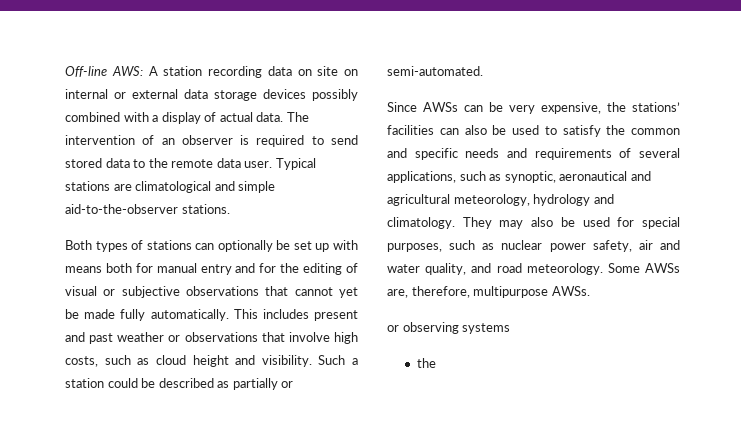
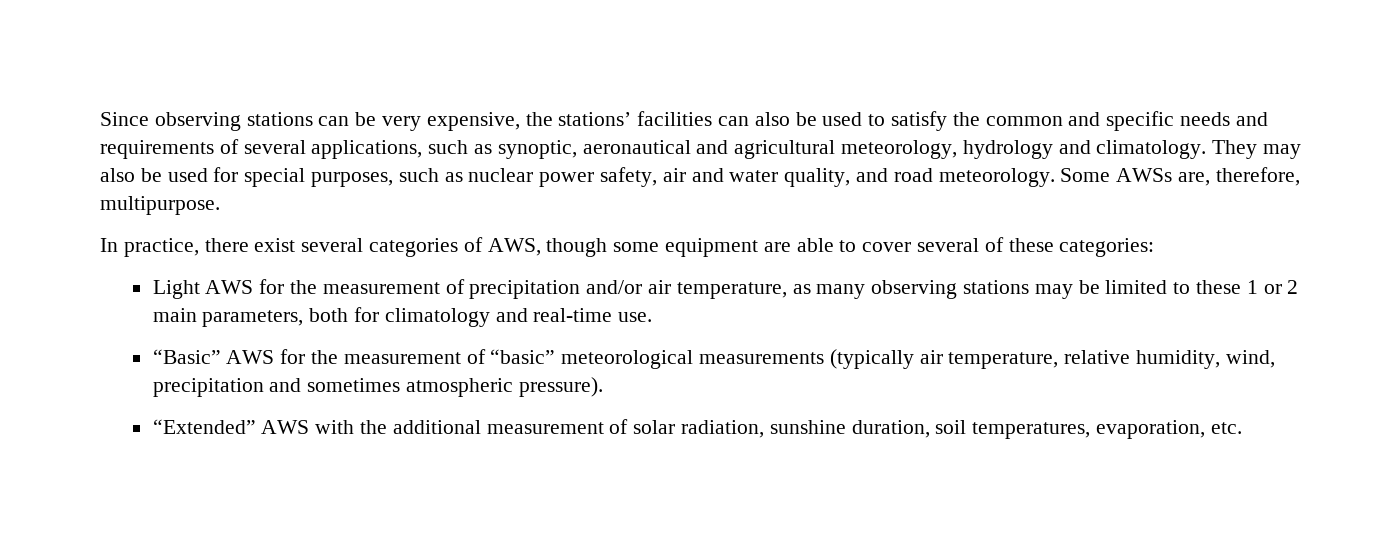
[65,66,358,78] [65,89,358,101] [65,112,309,124] [65,135,358,147] [65,158,316,170] [65,181,276,193] [65,204,230,214] [65,240,359,252] [65,263,358,275] [65,286,358,298] [65,309,358,321] [65,332,358,344] [65,355,358,367] [65,378,294,390] [387,66,483,76] [387,102,458,112] Off-line AWS: A station recording data on site on internal or external data storage devices possibly combined with a display of actual data. The intervention of an observer is required to send stored data to the remote data user. Typical stations are climatological and simple aid-to-the-observer stations. // Both types of stations can optionally be set up with means both for manual entry and for the editing of visual or subjective observations that cannot yet be made fully automatically. This includes present and past weather or observations that involve high costs, such as cloud height and visibility. Such a station could be described as partially or semi-automated. // Since AWSs -> [100,112,313,131] Since observing stations
[473,286,590,298] [387,322,511,334] [416,358,436,368] multipurpose AWSs. // or observing systems // the -> [100,196,220,215] [100,237,1155,257] [152,279,1299,299] [152,307,653,327] [152,349,1275,369] [152,377,603,397] [152,419,1242,439] multipurpose. // In practice, there exist several categories of AWS, though some equipment are able to cover several of these categories: // Light AWS for the measurement of precipitation and/or air temperature, as many observing stations may be limited to these 1 or 2 main parameters, both for climatology and real-time use. // “Basic” AWS for the measurement of “basic” meteorological measurements (typically air temperature, relative humidity, wind, precipitation and sometimes atmospheric pressure). // “Extended” AWS with the additional measurement of solar radiation, sunshine duration, soil temperatures, evaporation, etc.

